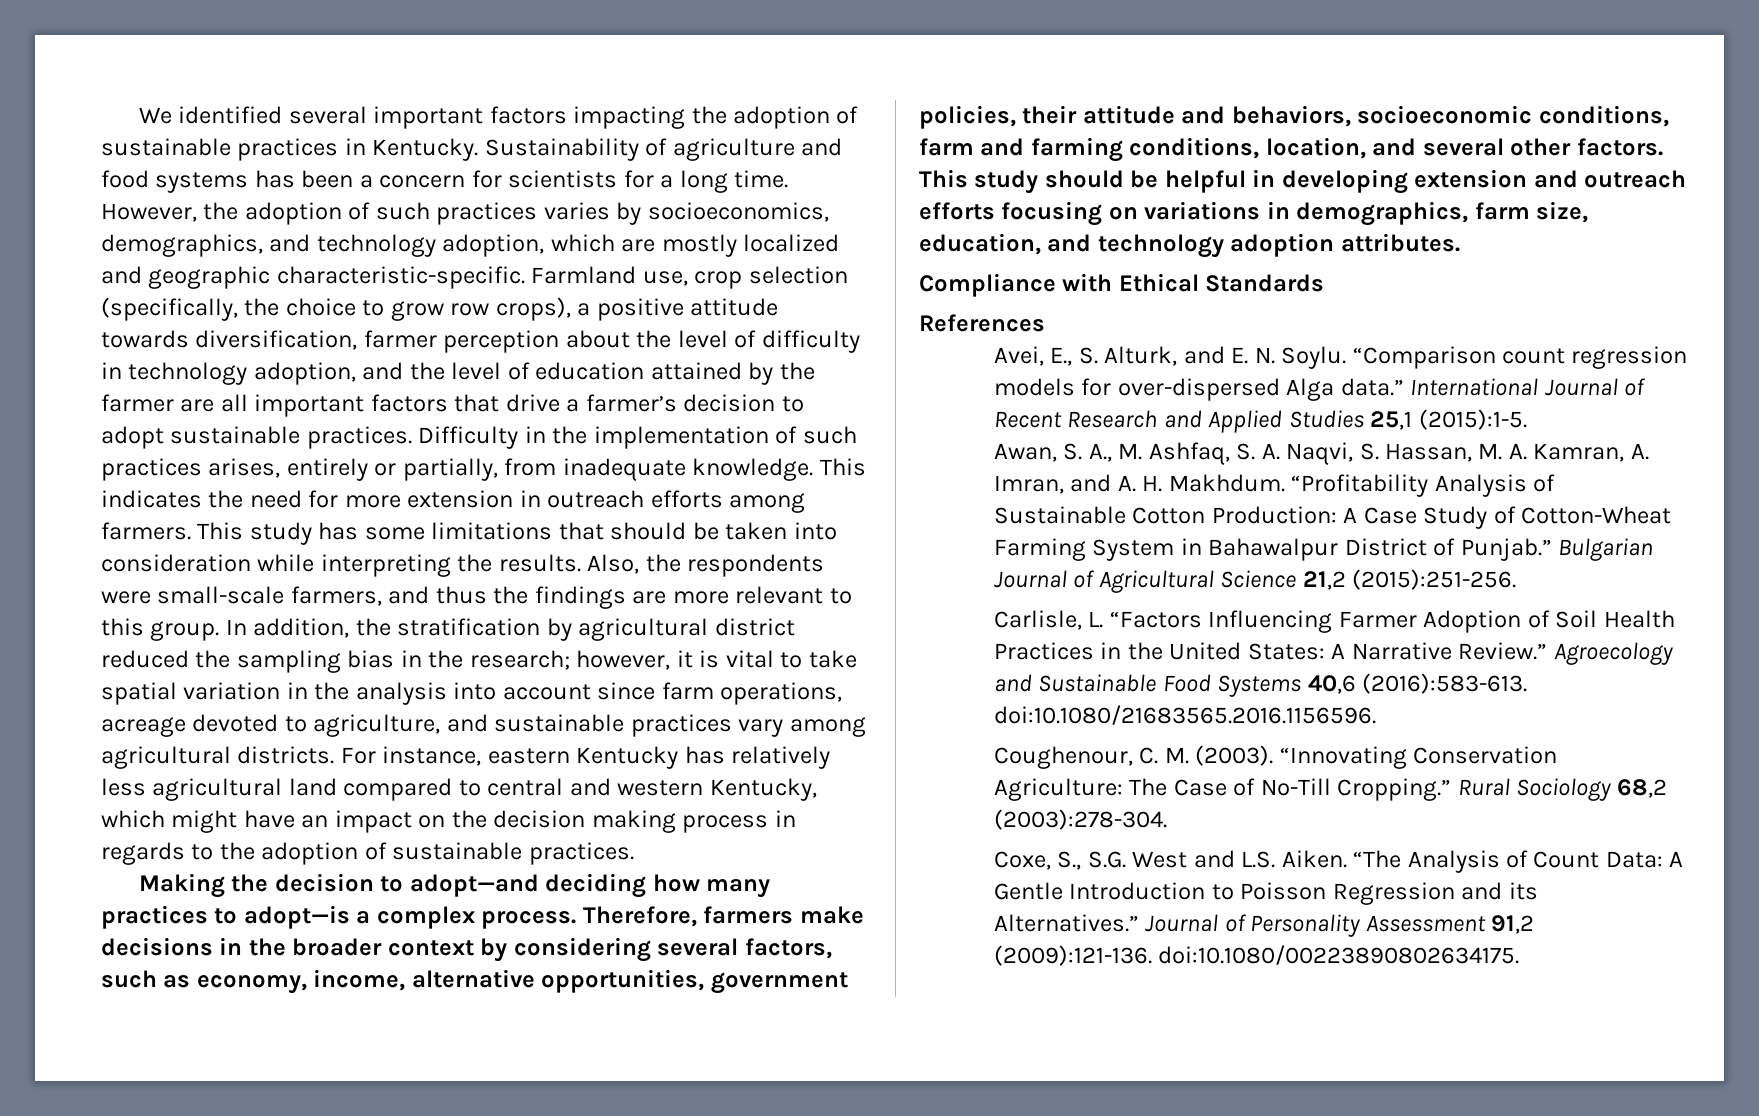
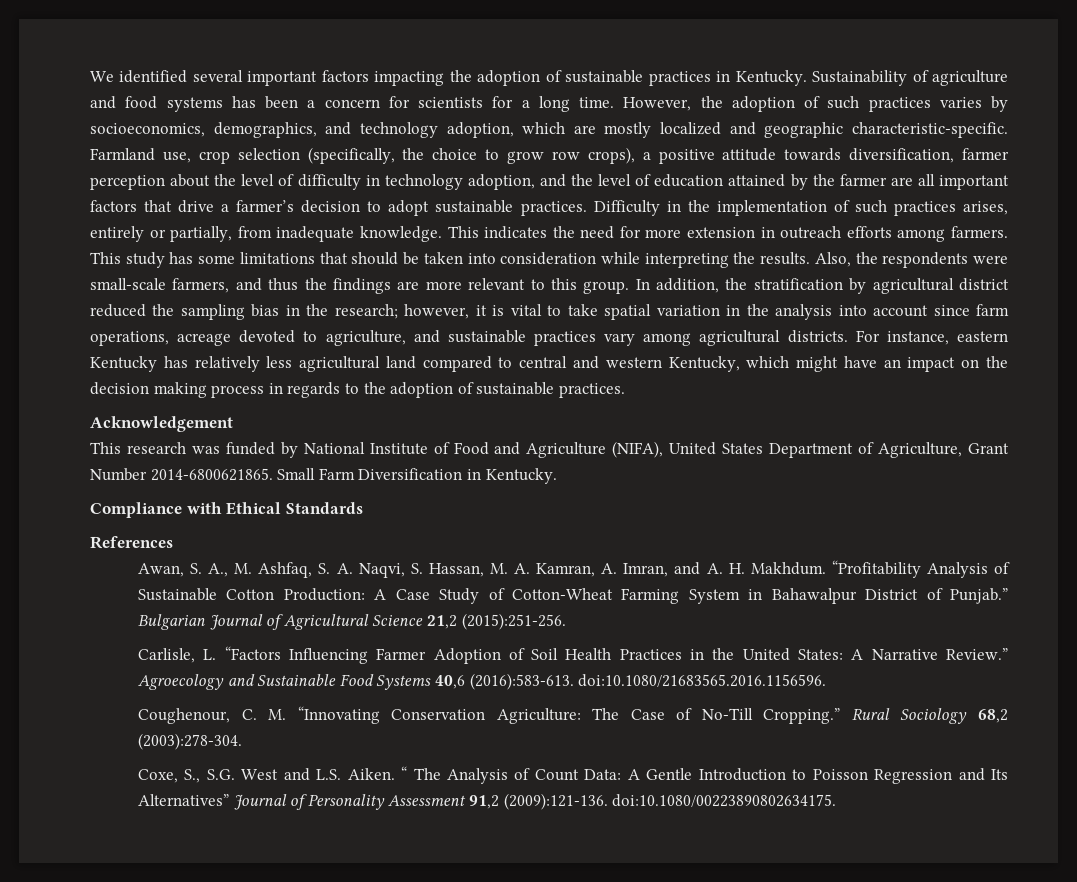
[138,873,770,898] [101,905,864,929] [101,937,832,962] [101,969,848,994] [919,105,1669,129] [919,137,1663,162] [919,169,1687,194] [919,201,1589,226] [919,233,1460,258] Making the decision to adopt—and deciding how many practices to adopt—is a complex process. Therefore, farmers make decisions in the broader context by considering several factors, such as economy, income, alternative opportunities, government policies, their attitude and behaviors, socioeconomic conditions, farm and farming conditions, location, and several other factors. This study should be helpful in developing extension and outreach efforts focusing on variations in demographics, farm size, education, and technology adoption attributes. -> [90,416,233,432] [90,441,1009,458] [90,468,557,484] Acknowledgement // This research was funded by National Institute of Food and Agriculture (NIFA), United States Department of Agriculture, Grant Number 2014-6800621865. Small Farm Diversification in Kentucky.
[993,346,1688,369] [993,378,1647,401] [993,409,1527,433] // Avei, E., S. Alturk, and E. N. Soylu. “Comparison count regression models for over-dispersed Alga data.” International Journal of Recent Research and Applied Studies 25,1 (2015):1-5. -> (173, 542) none
[1195,745,1274,766] (2003). -> (287, 714) none
[1353,850,1402,868] “The -> [401,766,441,780] “ The
[1508,882,1538,900] [993,914,1139,932] its Alternatives.” -> [990,769,1008,780] [137,794,229,806] Its Alternatives”

